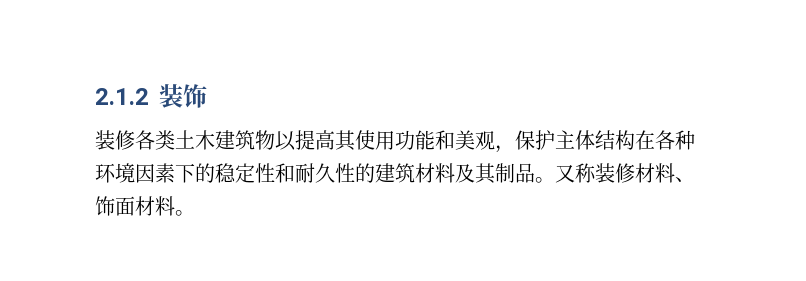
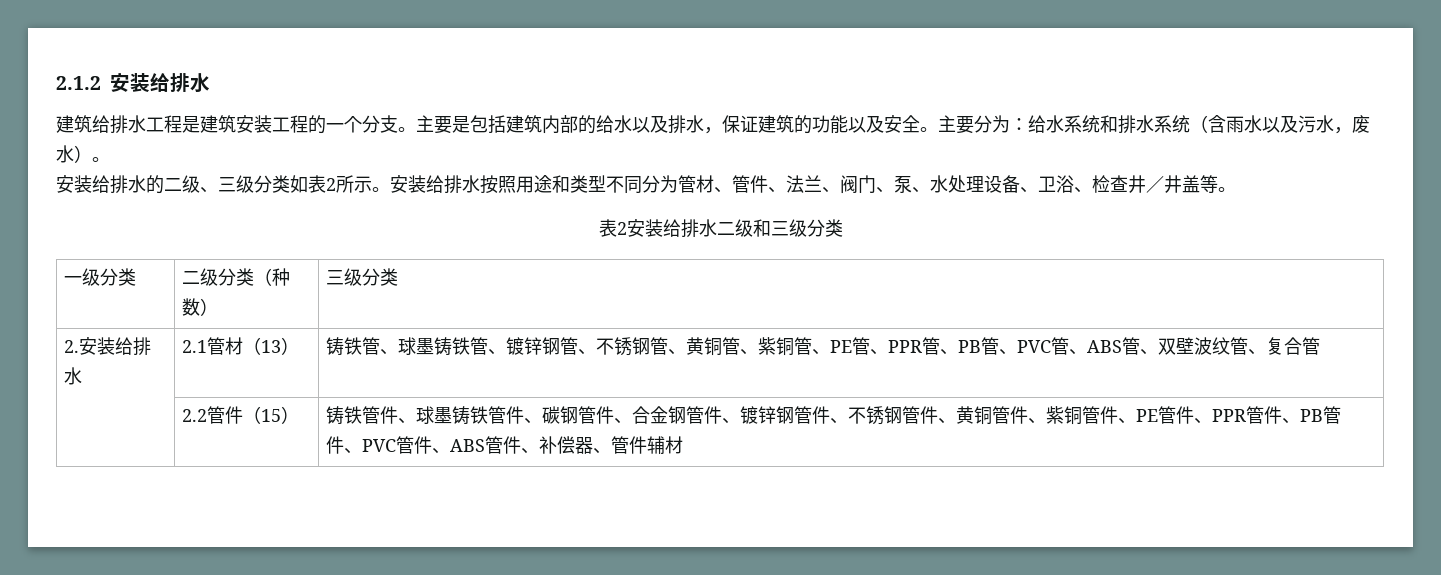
[159,84,207,108] [95,130,695,153] [95,163,695,184] [95,196,195,216] 装饰 // 装修各类土木建筑物以提高其使用功能和美观，保护主体结构在各种环境因素下的稳定性和耐久性的建筑材料及其制品。又称装修材料、饰面材料。 -> [110,73,210,92] [56,115,1370,134] [56,145,110,163] [56,175,1236,194] [598,219,843,238] [63,268,136,286] [181,268,290,286] [181,298,218,316] [325,268,398,286] [63,337,151,356] [63,367,82,385] [181,337,299,355] [325,337,1320,356] [181,406,299,424] [325,406,1341,425] [325,436,683,454] 安装给排水 // 建筑给排水工程是建筑安装工程的一个分支。主要是包括建筑内部的给水以及排水，保证建筑的功能以及安全。主要分为：给水系统和排水系统（含雨水以及污水，废水）。 // 安装给排水的二级、三级分类如表2所示。安装给排水按照用途和类型不同分为管材、管件、法兰、阀门、泵、水处理设备、卫浴、检查井／井盖等。 // 表2安装给排水二级和三级分类 // 一级分类 | 二级分类（种数） | 三级分类 // 2.安装给排水 | 2.1管材（13） | 铸铁管、球墨铸铁管、镀锌钢管、不锈钢管、黄铜管、紫铜管、PE管、PPR管、PB管、PVC管、ABS管、双壁波纹管、复合管 // | 2.2管件（15） | 铸铁管件、球墨铸铁管件、碳钢管件、合金钢管件、镀锌钢管件、不锈钢管件、黄铜管件、紫铜管件、PE管件、PPR管件、PB管件、PVC管件、ABS管件、补偿器、管件辅材

